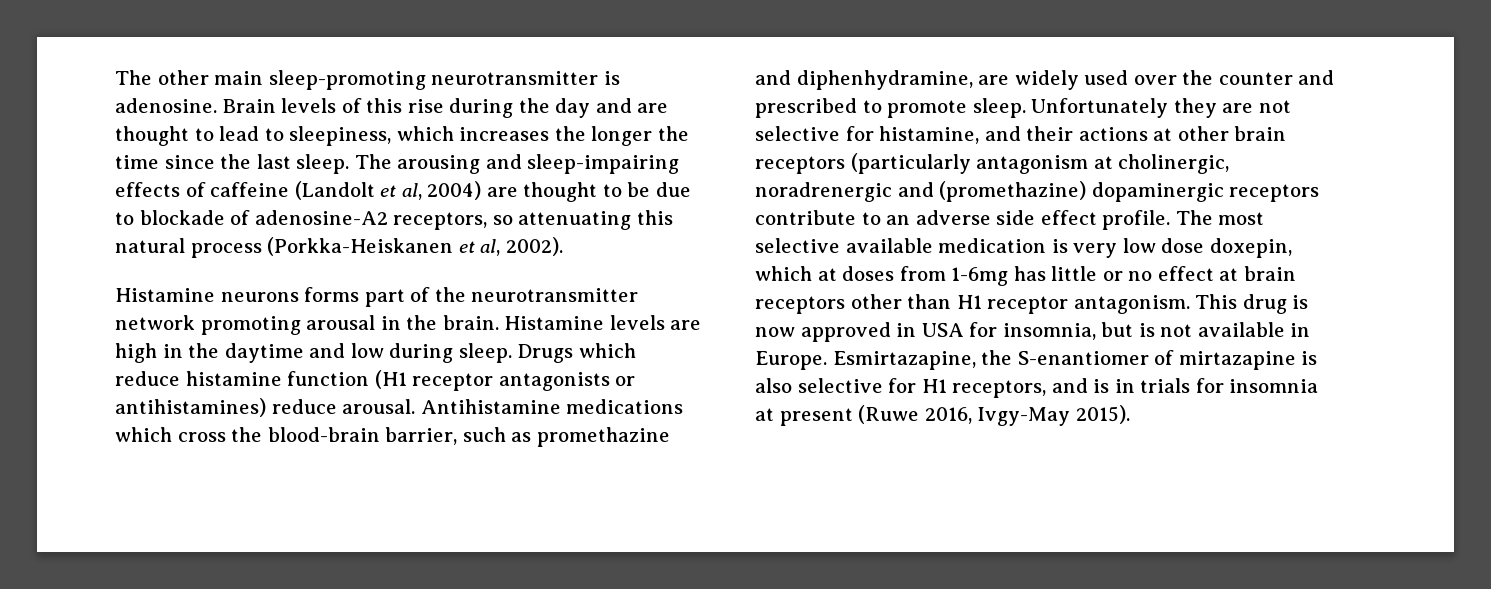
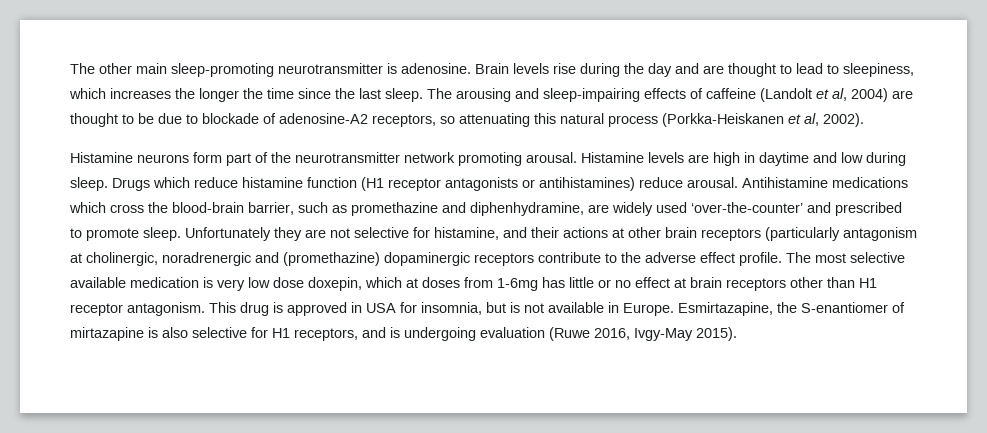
[341,98,403,113] of this -> (549, 68) none
[304,287,360,302] forms -> [193,152,222,163] form
[306,315,499,330] arousal in the brain. -> [526,152,577,163] arousal.
[188,343,220,358] the -> (755, 157) none
[1133,70,1293,85] over the counter -> [691,202,803,213] ‘over-the-counter’
[886,210,1036,225] an adverse side -> [621,252,696,263] the adverse
[755,327,795,337] now -> (283, 307) none
[1114,378,1319,393] [755,408,853,426] in trials for insomnia at present -> [404,327,545,341] undergoing evaluation

